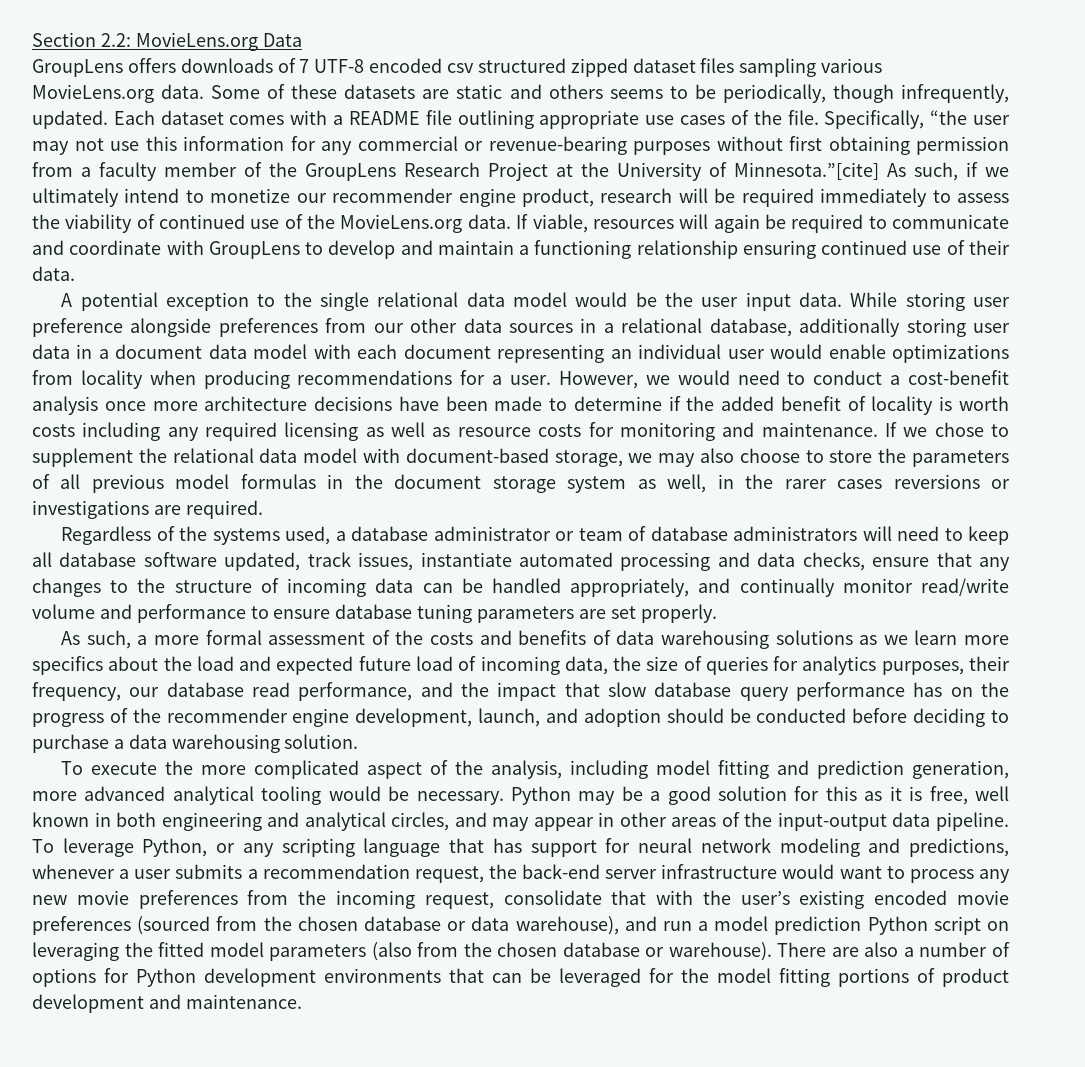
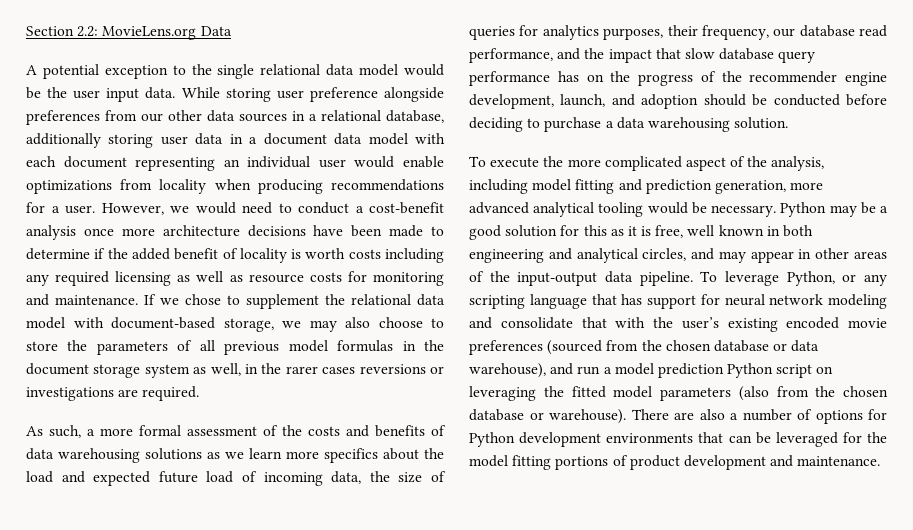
[32,58,883,77] [32,84,1010,103] [32,110,1011,129] [32,136,1009,155] [32,162,1009,181] [32,188,1010,207] [32,214,1010,233] [32,240,1010,259] [32,266,75,281] // GroupLens offers downloads of 7 UTF-8 encoded csv structured zipped dataset files sampling various MovieLens.org data. Some of these datasets are static and others seems to be periodically, though infrequently, updated. Each dataset comes with a README file outlining appropriate use cases of the file. Specifically, “the user may not use this information for any commercial or revenue-bearing purposes without first obtaining permission from a faculty member of the GroupLens Research Project at the University of Minnesota.”[cite] As such, if we ultimately intend to monetize our recommender engine product, research will be required immediately to assess the viability of continued use of the MovieLens.org data. If viable, resources will again be required to communicate and coordinate with GroupLens to develop and maintain a functioning relationship ensuring continued use of their data. -> (232, 31) none
[61,526,1009,545] [32,552,1011,571] [32,578,1009,597] [32,604,717,623] // Regardless of the systems used, a database administrator or team of database administrators will need to keep all database software updated, track issues, instantiate automated processing and data checks, ensure that any changes to the structure of incoming data can be handled appropriately, and continually monitor read/write volume and performance to ensure database tuning parameters are set properly. -> (200, 393) none
[909,838,1010,857] [32,864,1010,883] [32,890,494,909] predictions, whenever a user submits a recommendation request, the back-end server infrastructure would want to process any new movie preferences from the incoming request, -> (492, 323) none

